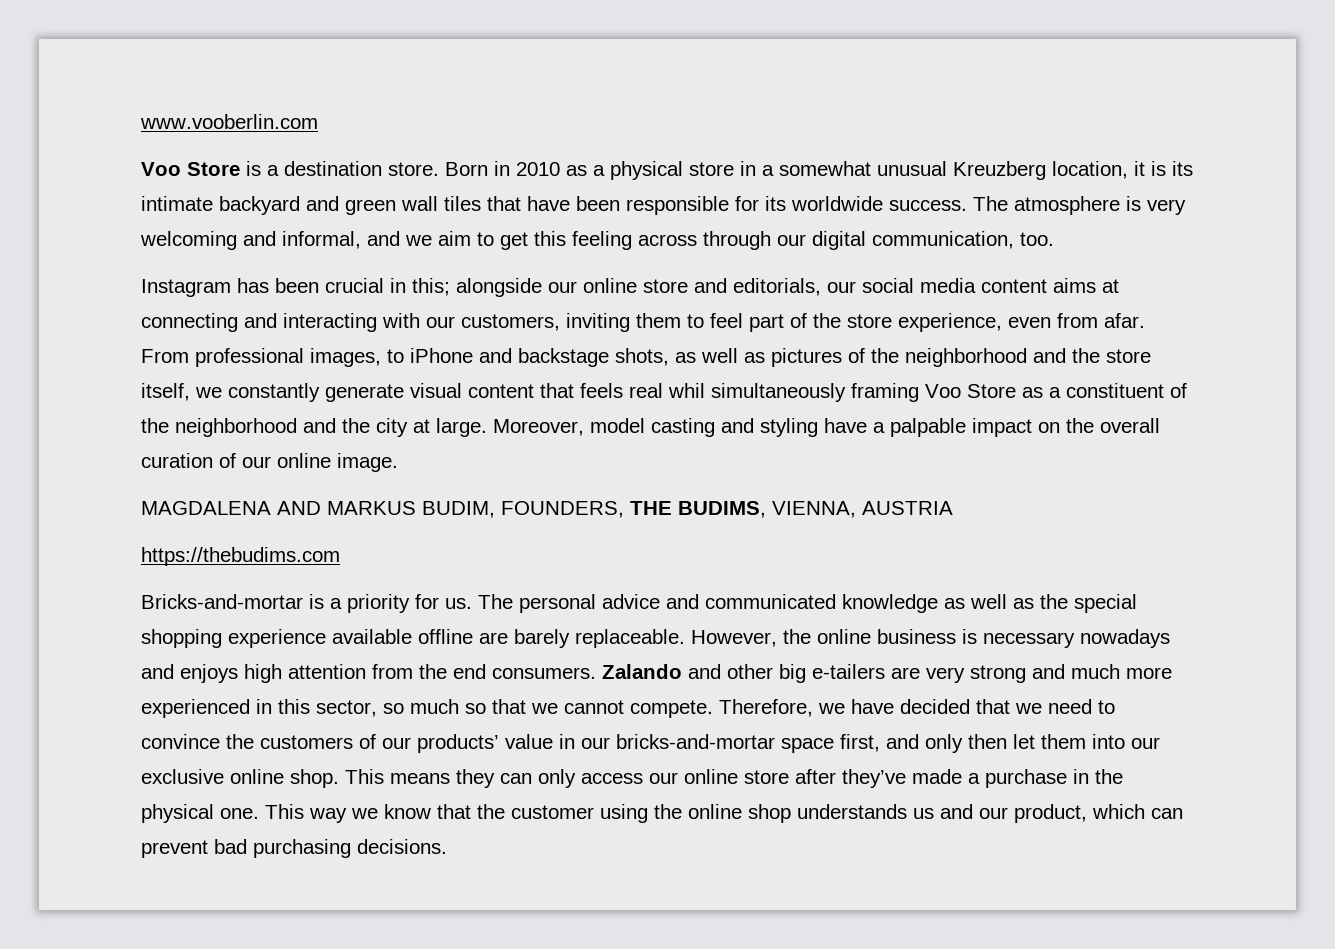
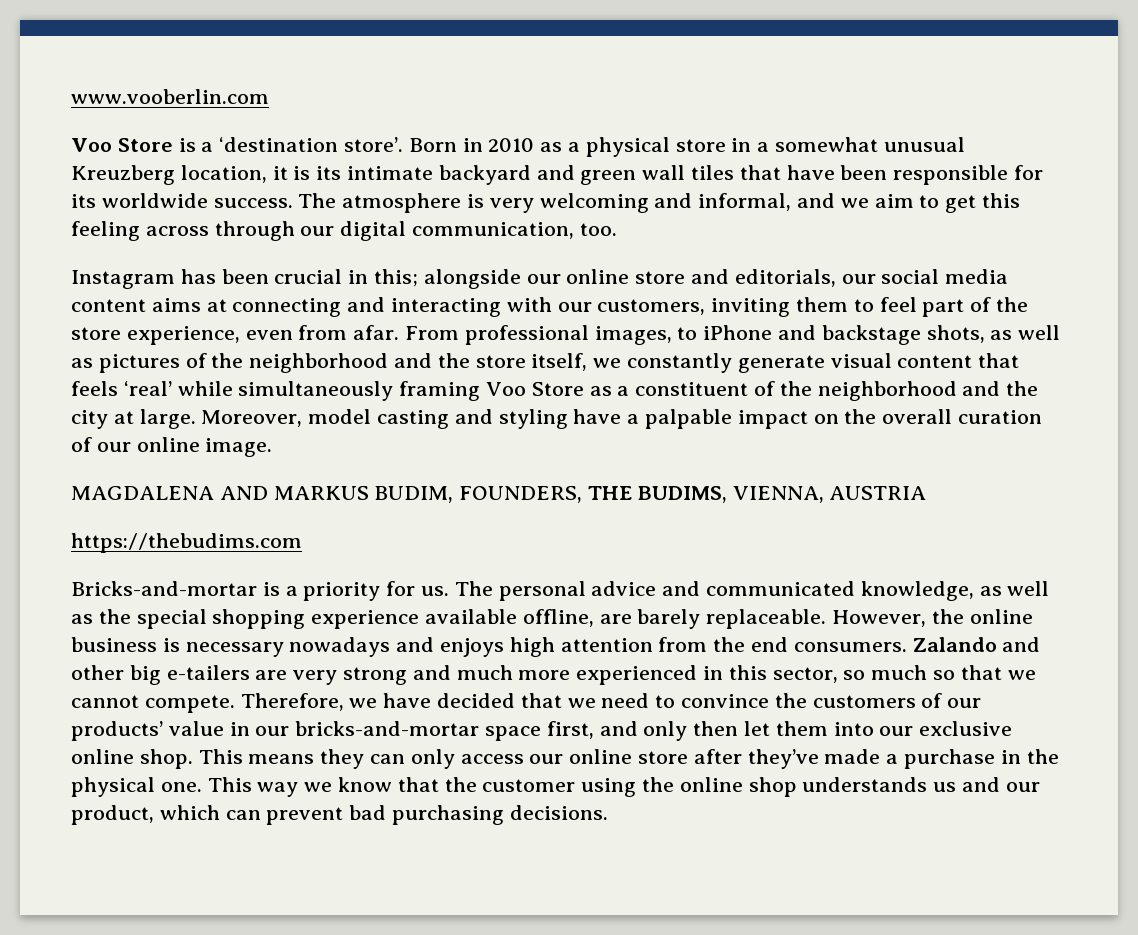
[284,161,439,176] destination store. -> [219,137,404,152] ‘destination store’.
[629,383,705,398] real whil -> [123,381,233,396] ‘real’ while
[842,594,938,613] knowledge -> [860,581,974,601] knowledge,
[418,629,473,644] offline -> [522,609,594,627] offline,

